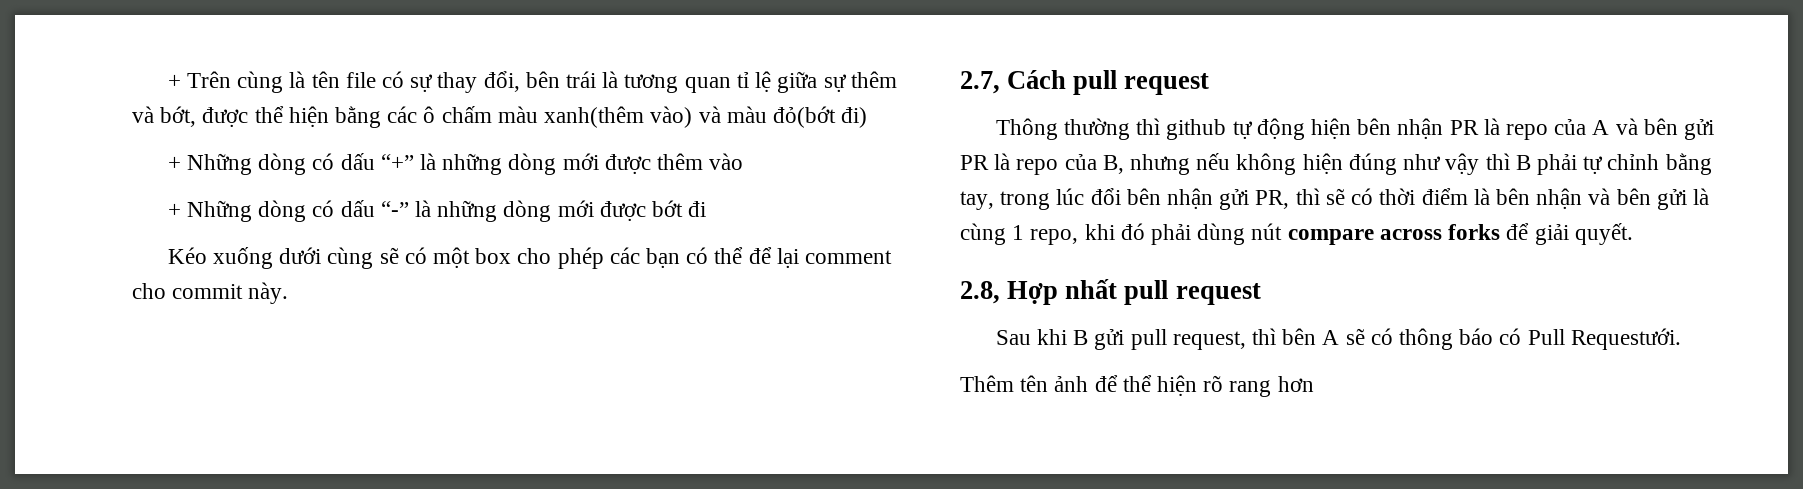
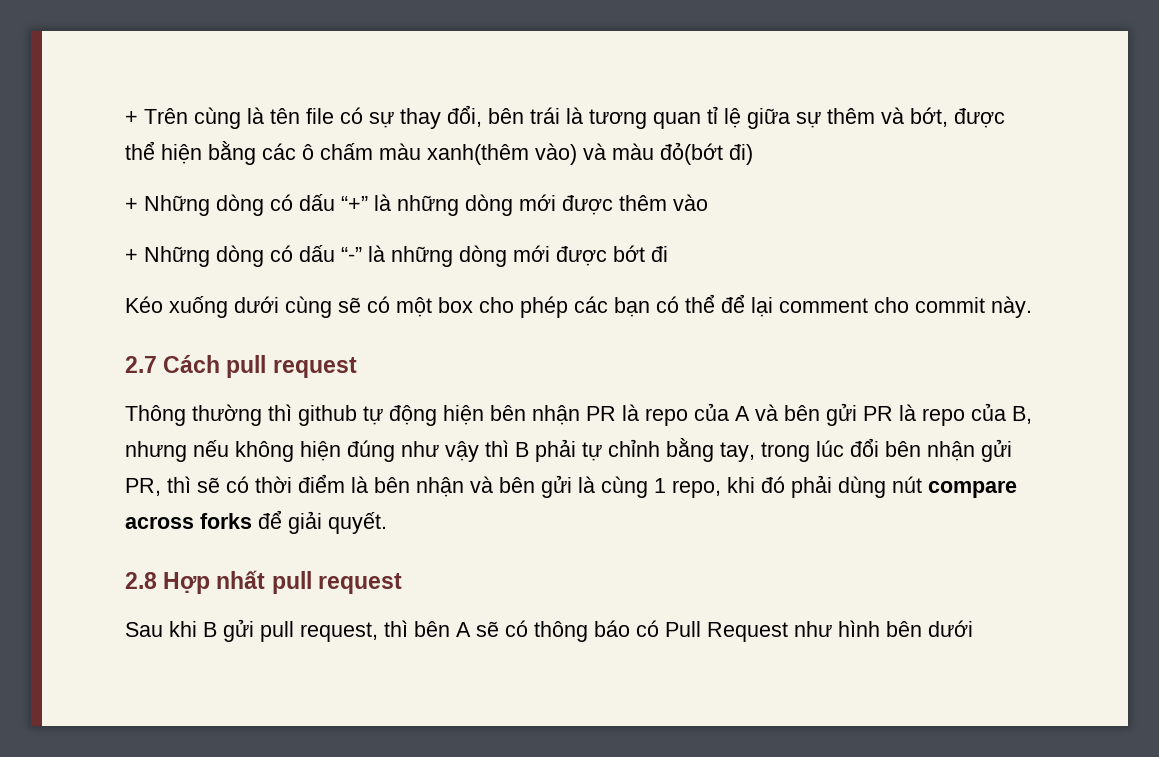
[960,71,1000,94] 2.7, -> [125,356,157,373] 2.7
[960,281,1000,304] 2.8, -> [125,572,157,589] 2.8
[1570,328,1681,350] [960,375,1314,397] Requestưới. // Thêm tên ảnh để thể hiện rõ rang hơn -> [707,620,973,642] Request như hình bên dưới

